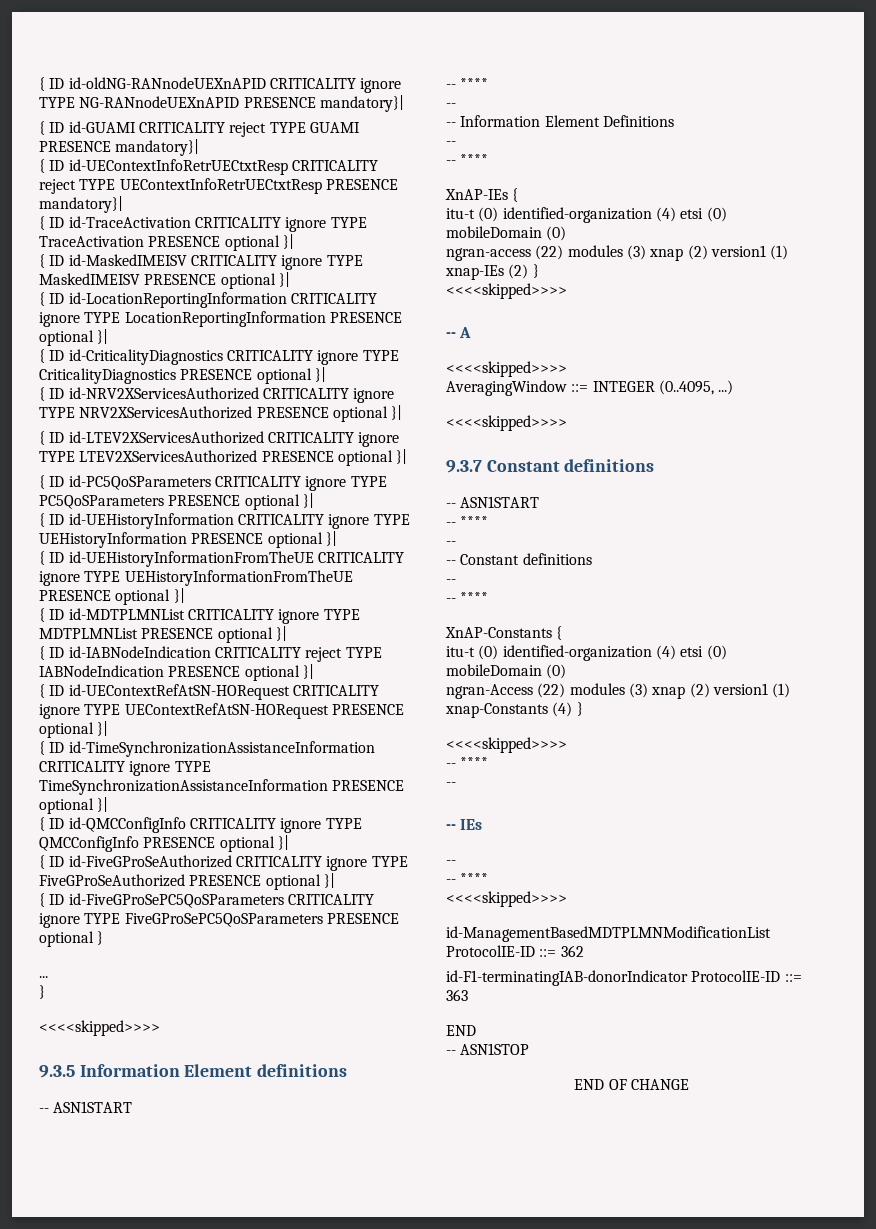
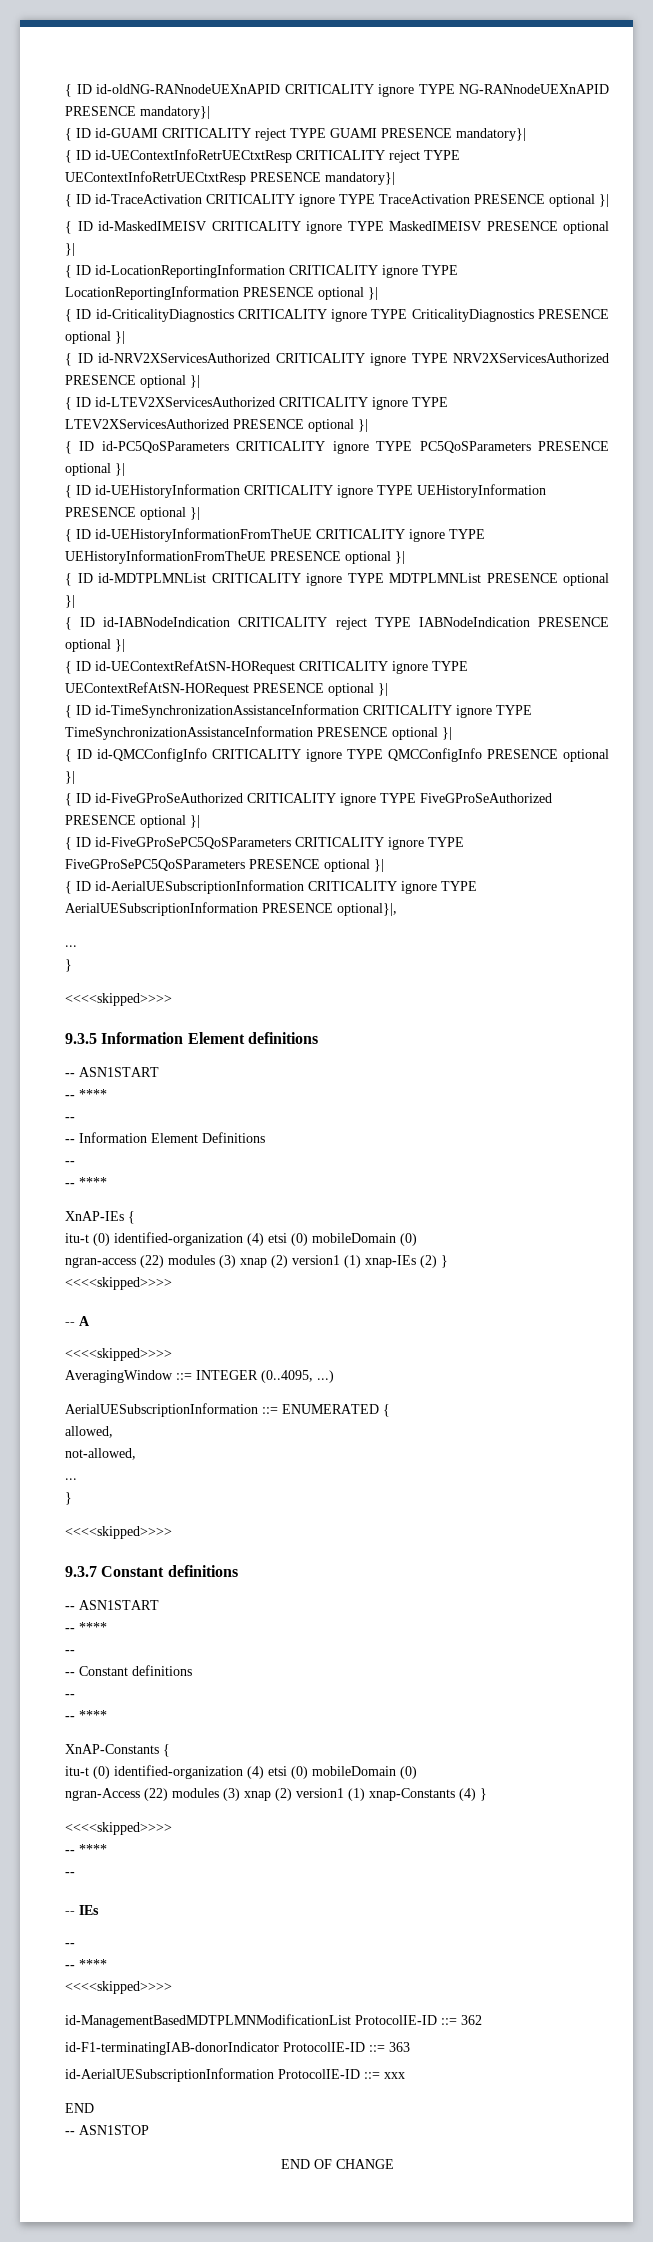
[97,931,104,945] } -> [374,859,384,872] [65,880,477,894] [65,902,397,916] }| // { ID id-AerialUESubscriptionInformation CRITICALITY ignore TYPE AerialUESubscriptionInformation PRESENCE optional}|,
(734, 387) none -> [65,1403,390,1417] [65,1426,113,1438] [65,1448,136,1460] [65,1478,77,1480] [65,1492,72,1505] // AerialUESubscriptionInformation ::= ENUMERATED { // allowed, // not-allowed, // ... // }
(468, 995) none -> [65,2068,405,2082] // id-AerialUESubscriptionInformation ProtocolIE-ID ::= xxx

